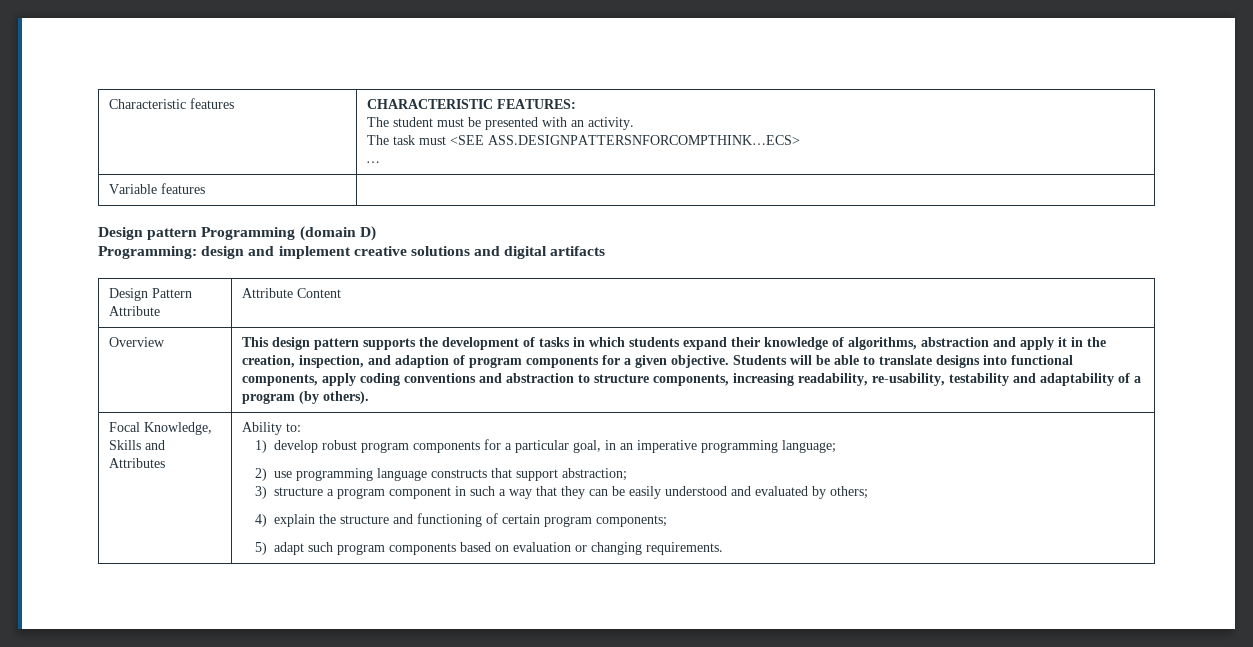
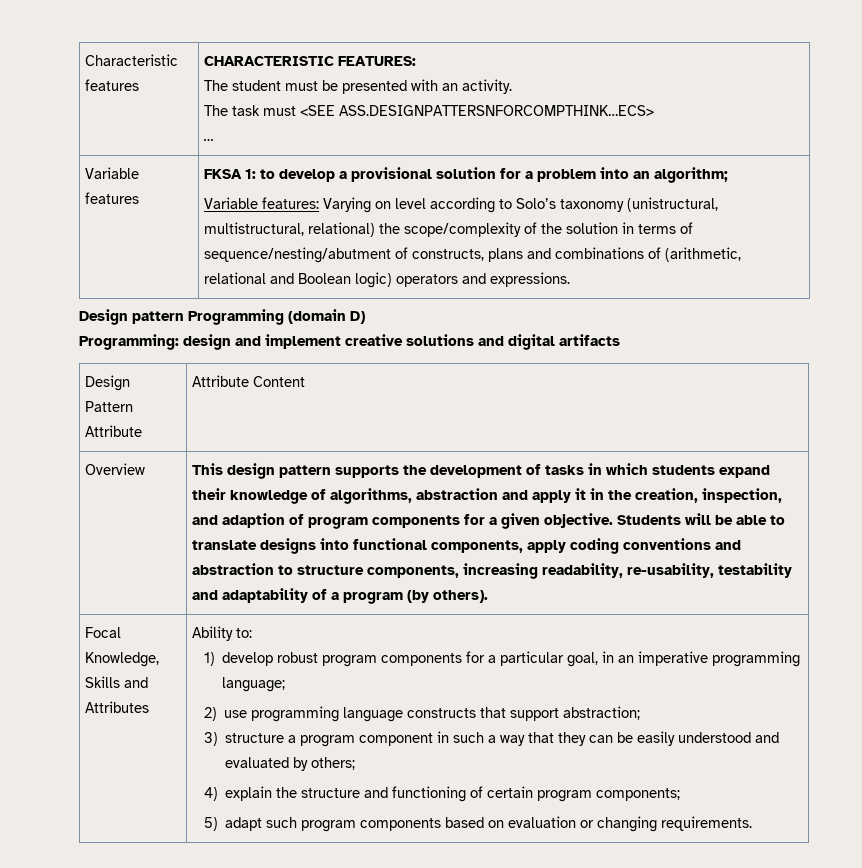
(206, 188) none -> [204,167,729,183] [204,197,719,213] [204,222,694,237] [204,247,742,263] [204,272,571,288] FKSA 1: to develop a provisional solution for a problem into an algorithm; // Variable features: Varying on level according to Solo’s taxonomy (unistructural, multistructural, relational) the scope/complexity of the solution in terms of sequence/nesting/abutment of constructs, plans and combinations of (arithmetic, relational and Boolean logic) operators and expressions.

